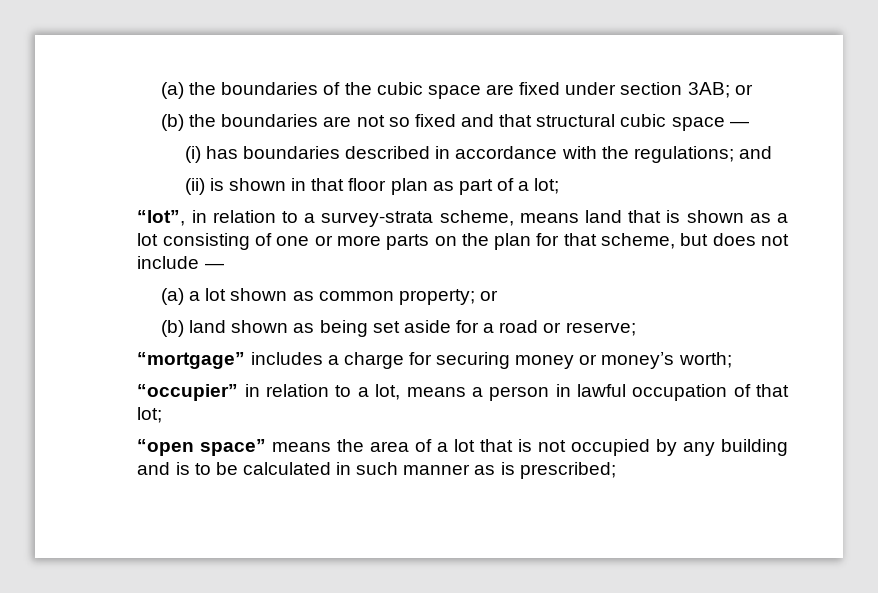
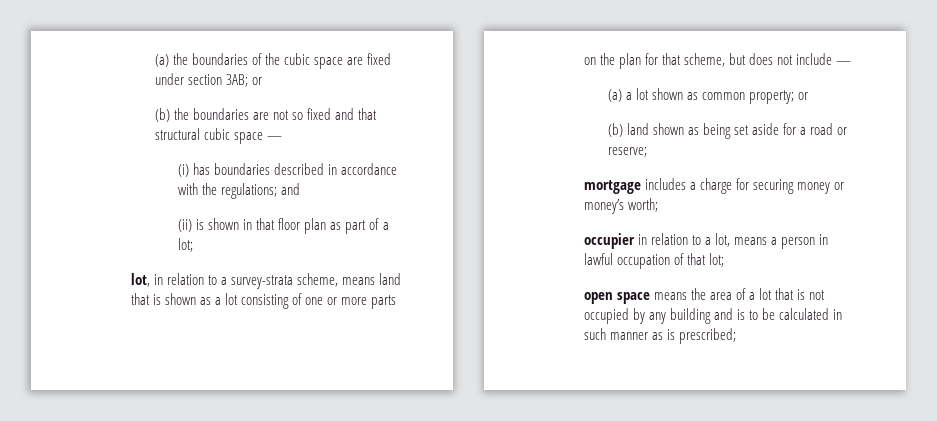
[137,210,186,226] “lot”, -> [130,273,150,287] lot,
[137,352,246,369] “mortgage” -> [583,180,641,194] mortgage
[137,384,239,401] “occupier” -> [583,233,635,249] occupier
[137,439,267,456] “open space” -> [583,292,650,304] open space

